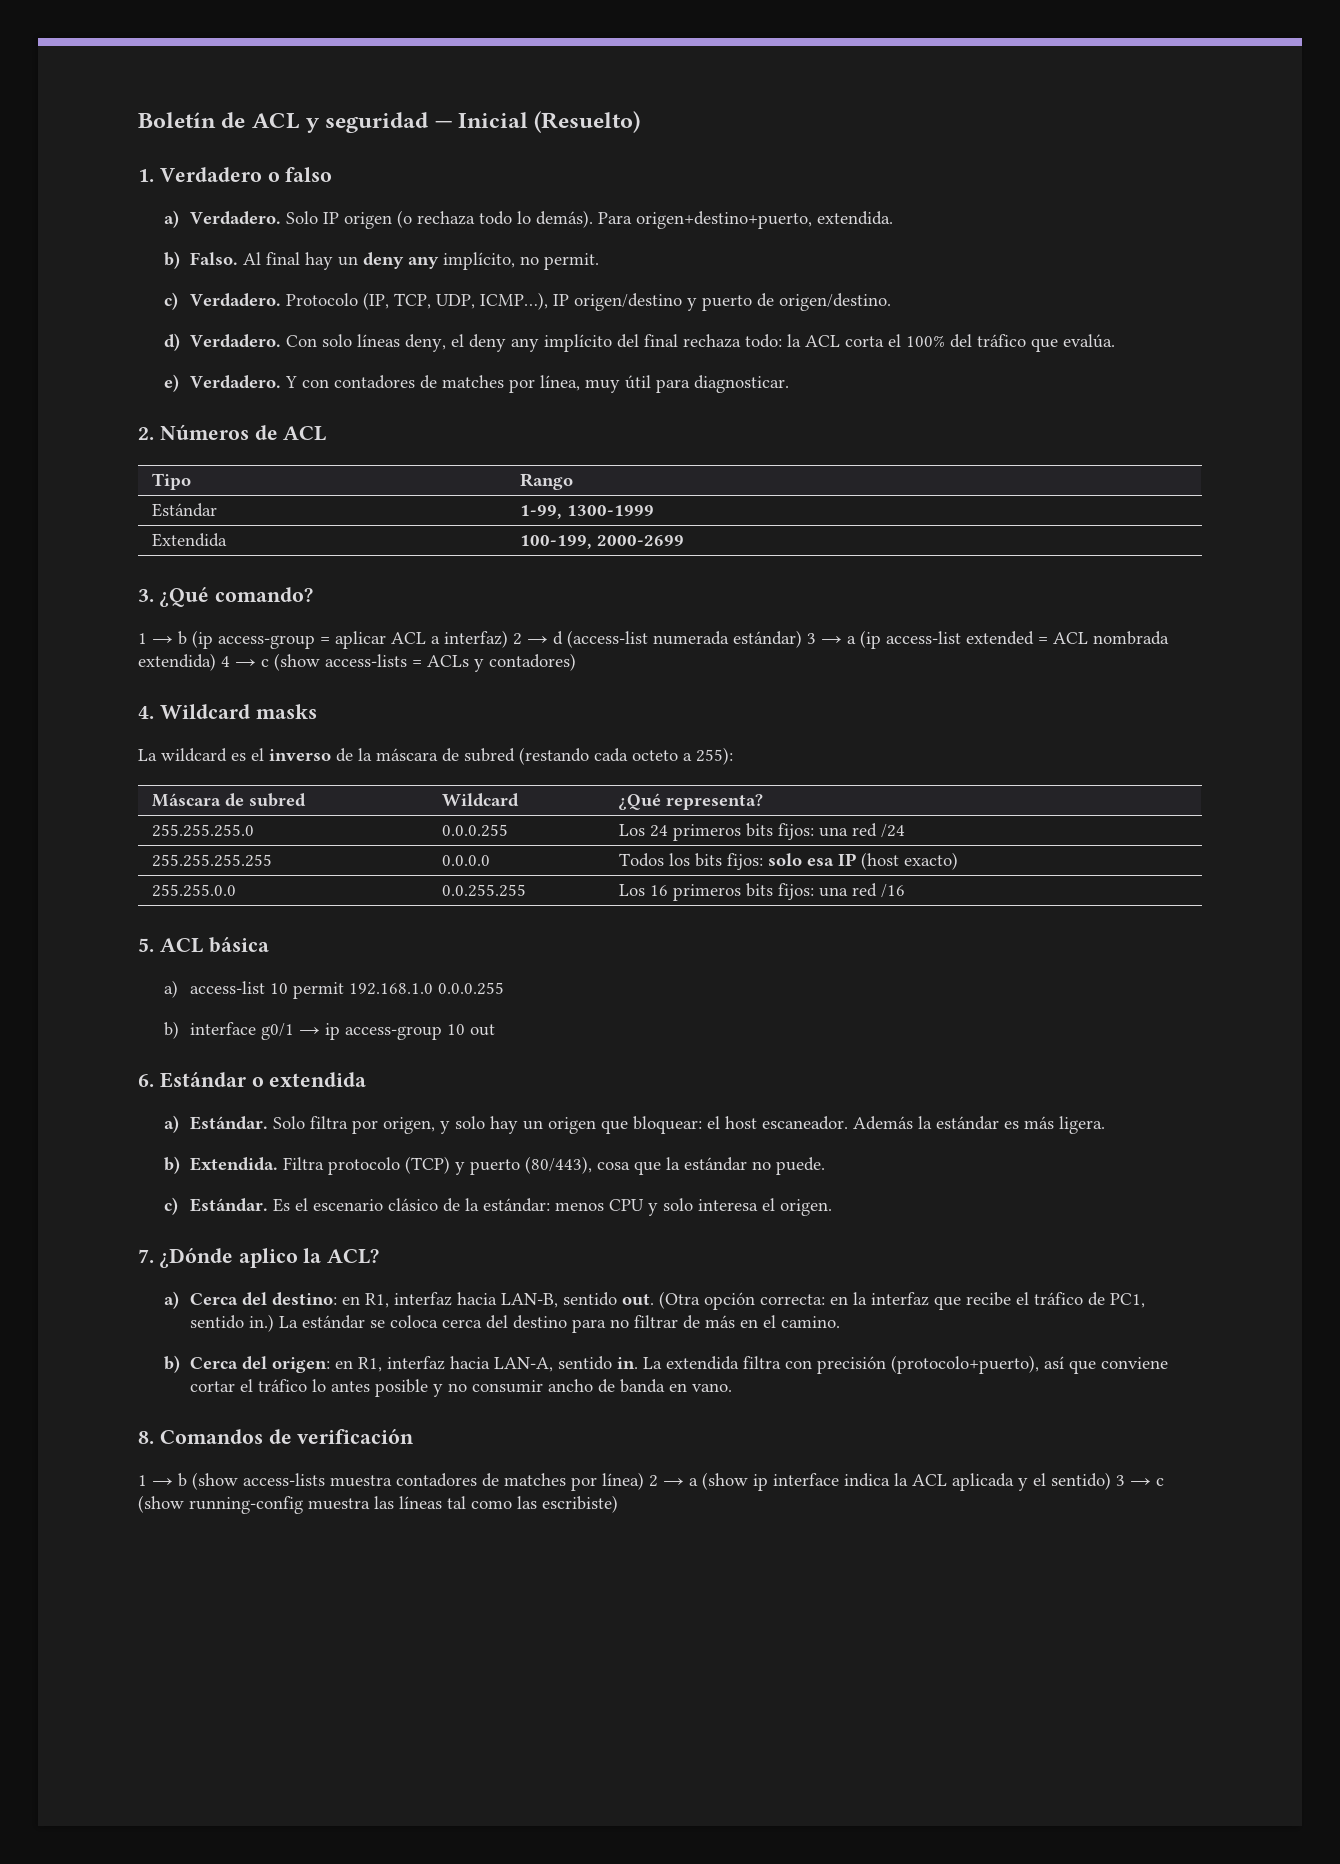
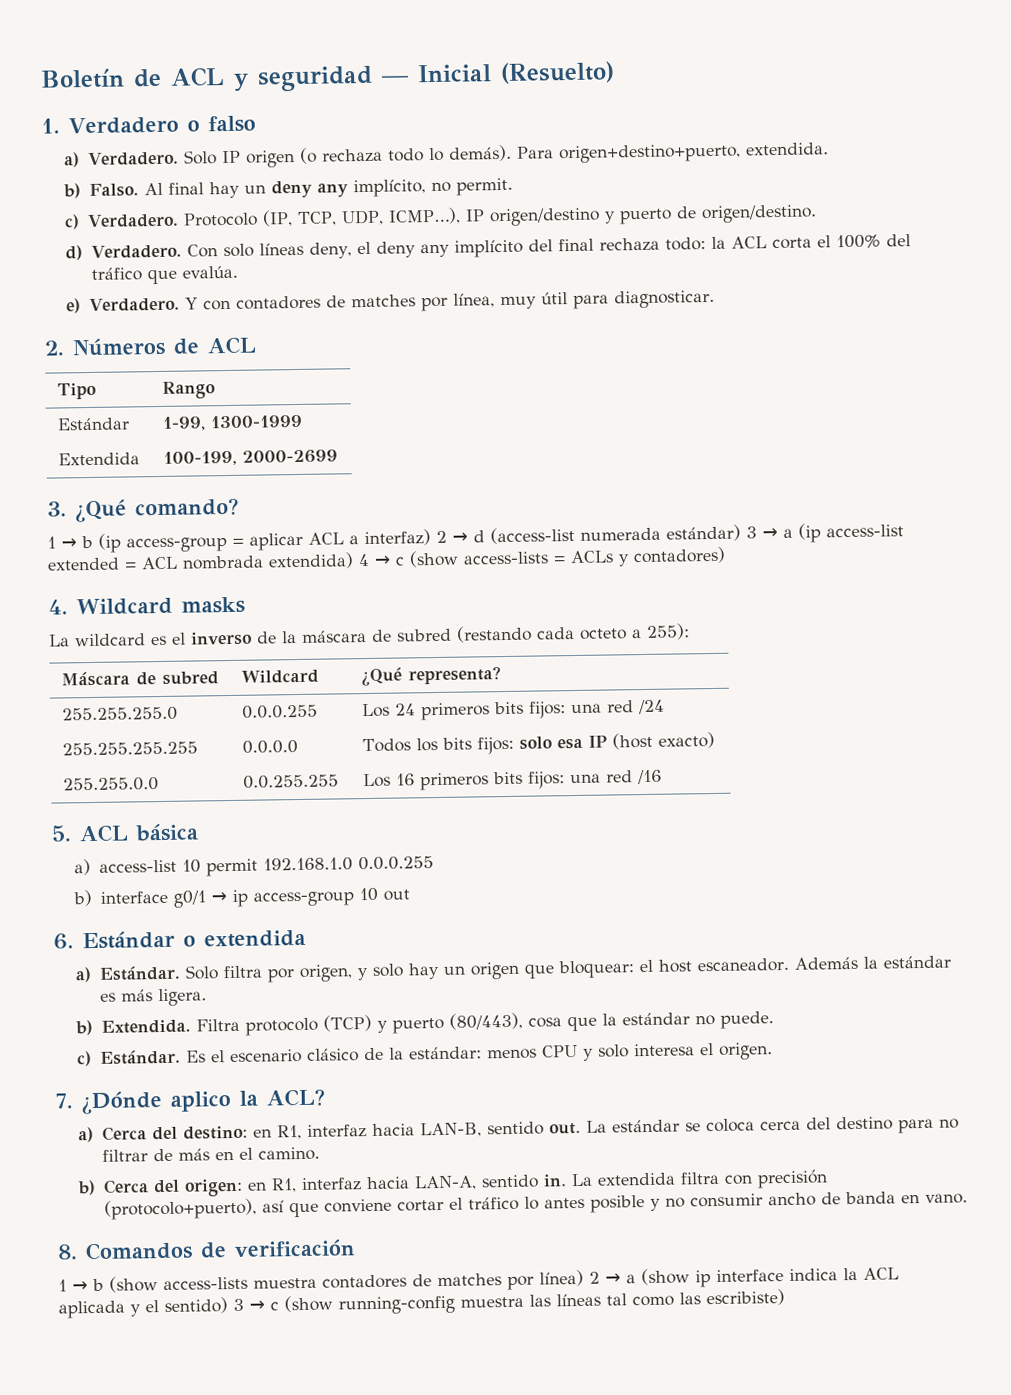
[659,1291,1146,1310] [190,1314,275,1332] (Otra opción correcta: en la interfaz que recibe el tráfico de PC1, sentido in.) -> (581, 1128) none

